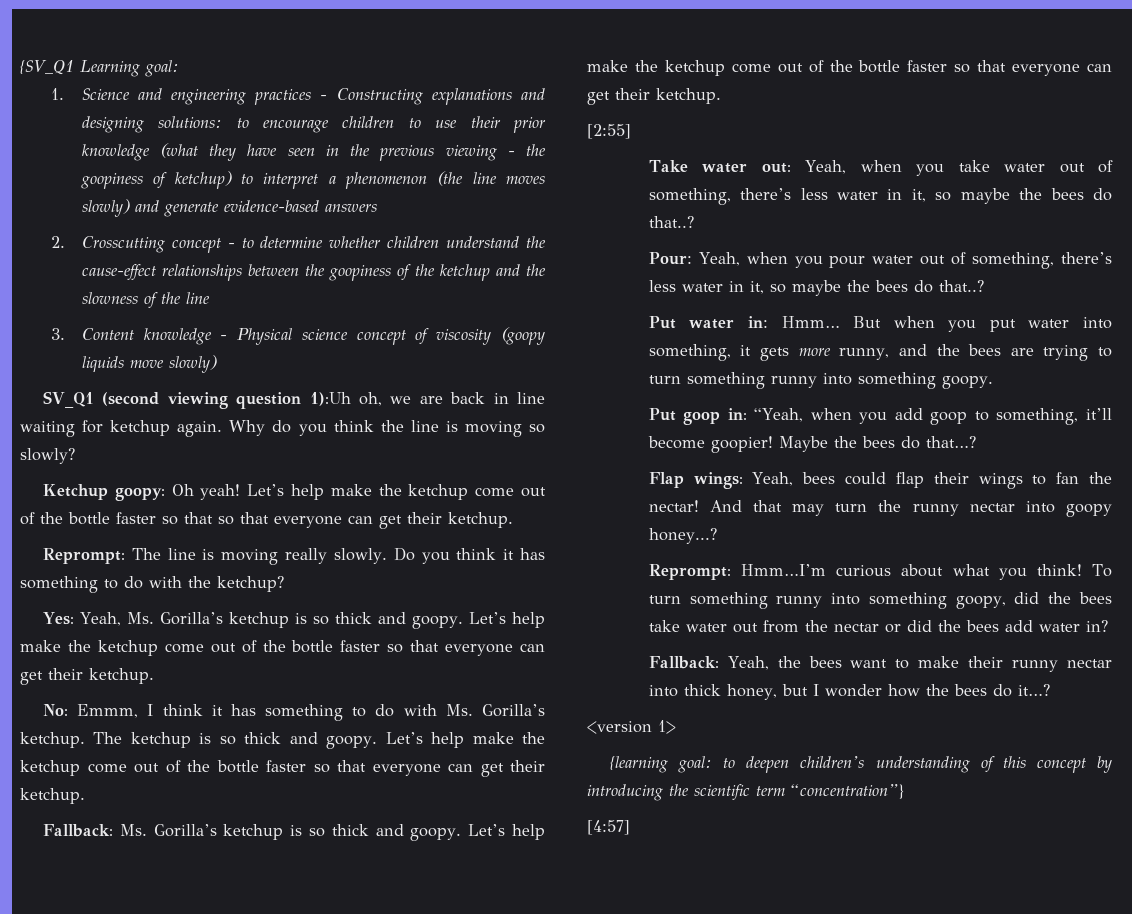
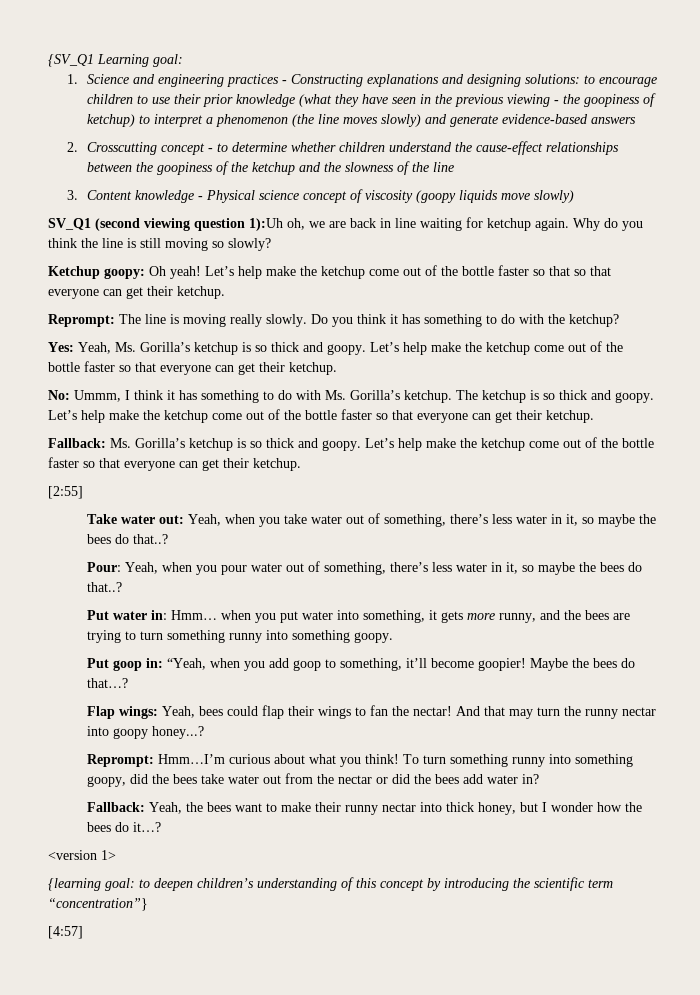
(458, 426) none -> [140,238,161,248] still
[77,704,139,718] Emmm, -> [74,390,121,402] Ummm,
[853,316,882,328] But -> (217, 615) none

